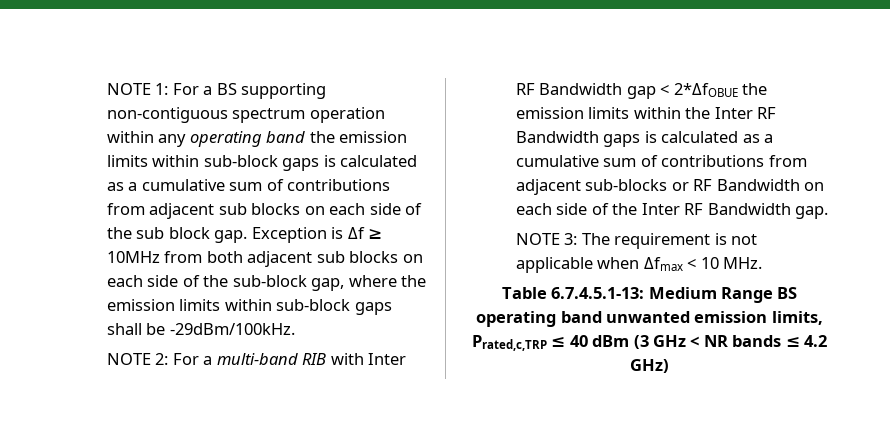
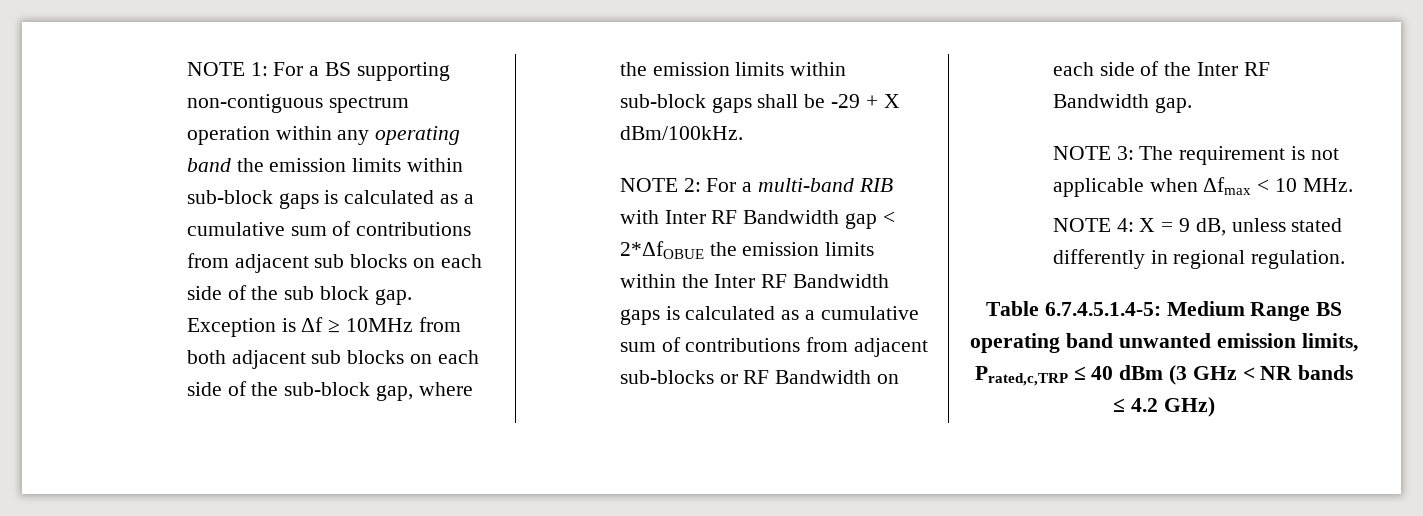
[169,323,295,335] -29dBm/100kHz. -> [830,94,900,108] [619,126,743,140] -29 + X dBm/100kHz.
(763, 263) none -> [1052,218,1343,236] [1052,249,1346,269] // NOTE 4: X = 9 dB, unless stated differently in regional regulation.
[551,287,645,299] 6.7.4.5.1-13: -> [1044,302,1161,316] 6.7.4.5.1.4-5:

